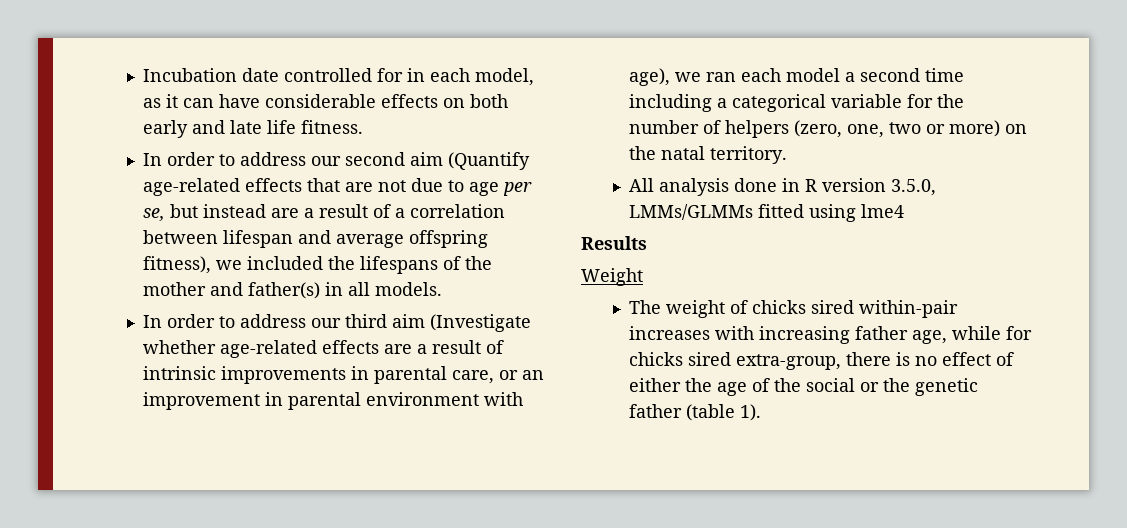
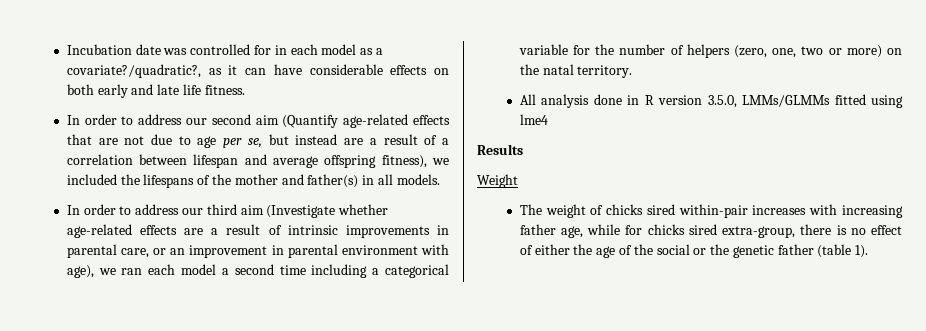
(280, 75) none -> [163,48,188,55] was
[475,68,535,86] model, -> [321,44,383,55] [66,64,201,78] model as a covariate?/quadratic?,

